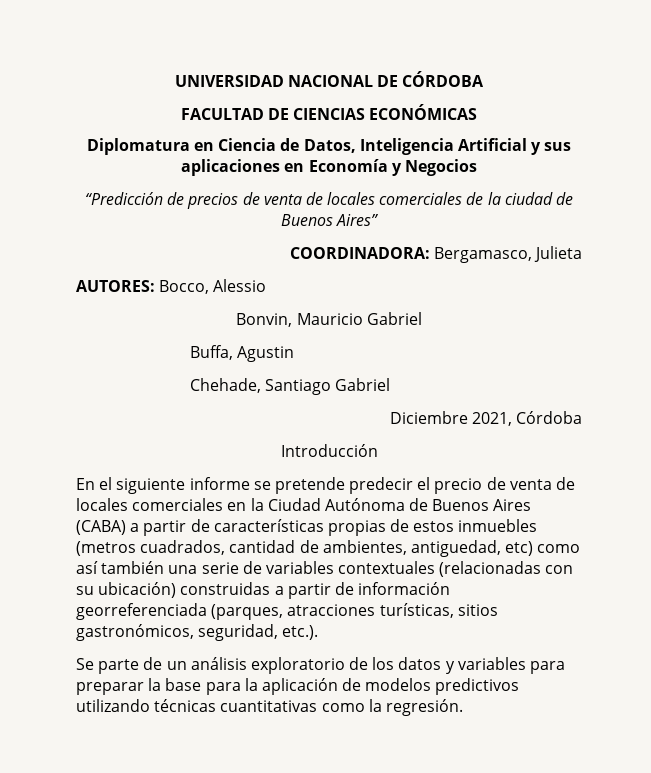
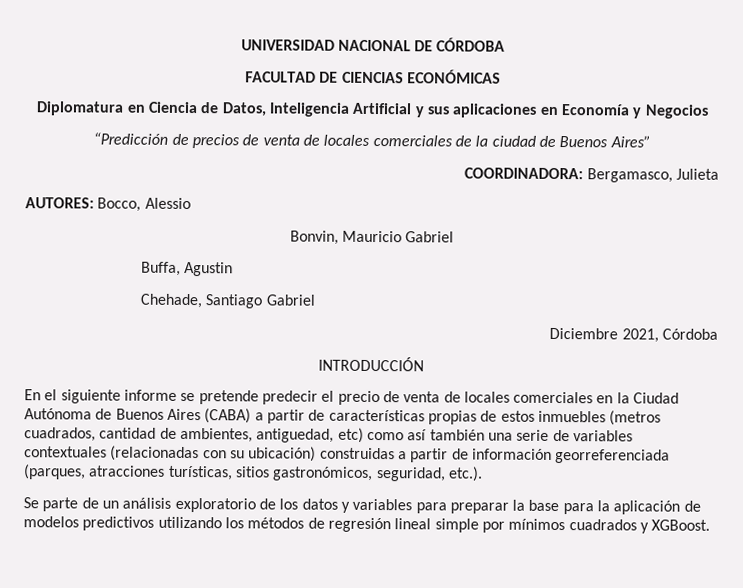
[280,444,378,457] Introducción -> [318,356,424,372] INTRODUCCIÓN
[154,699,463,716] técnicas cuantitativas como la regresión. -> [224,517,711,534] los métodos de regresión lineal simple por mínimos cuadrados y XGBoost.

